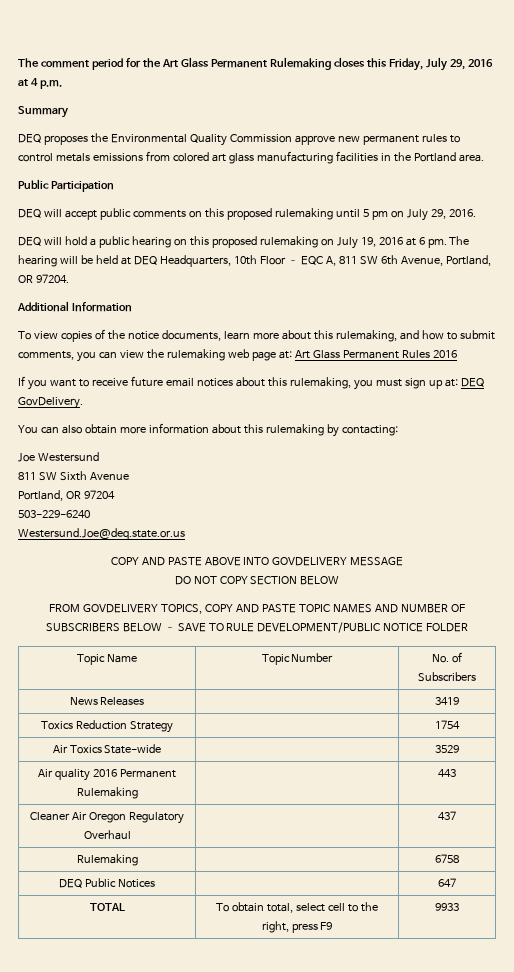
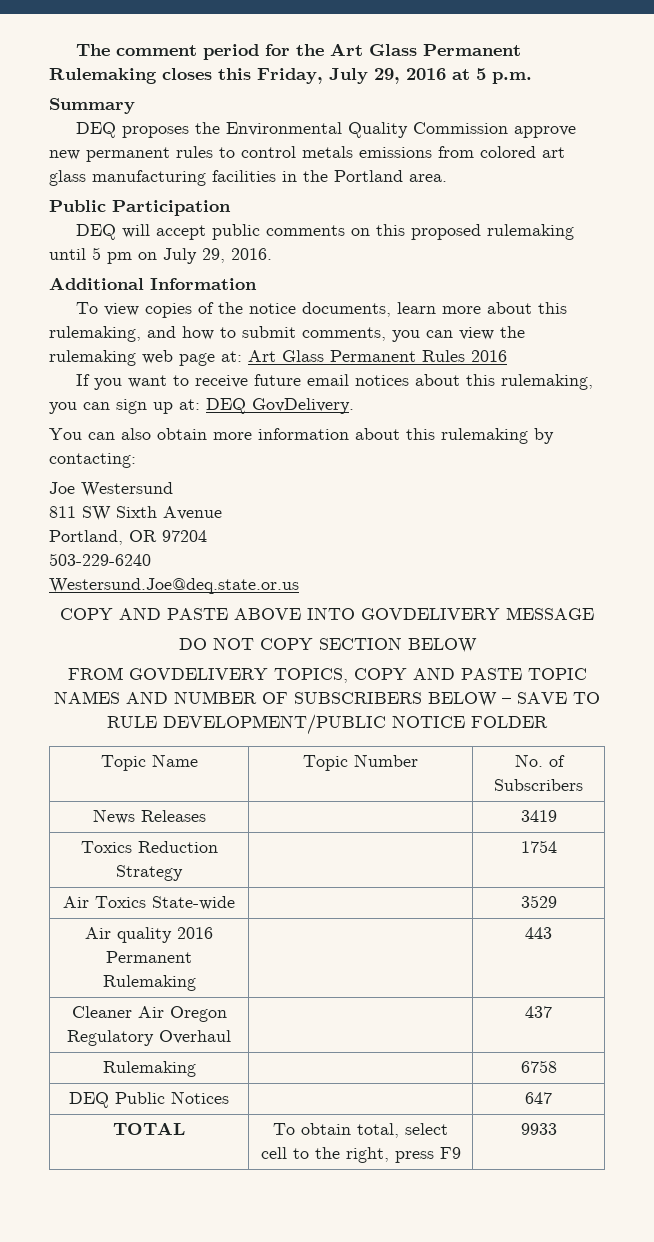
[30,78,38,86] 4 -> [476,68,486,80] 5
[18,236,470,249] [18,255,491,267] [18,274,69,283] // DEQ will hold a public hearing on this proposed rulemaking on July 19, 2016 at 6 pm. The hearing will be held at DEQ Headquarters, 10th Floor – EQC A, 811 SW 6th Avenue, Portland, OR 97204. -> (272, 254) none
[375,379,402,387] must -> [83,402,110,410] can

